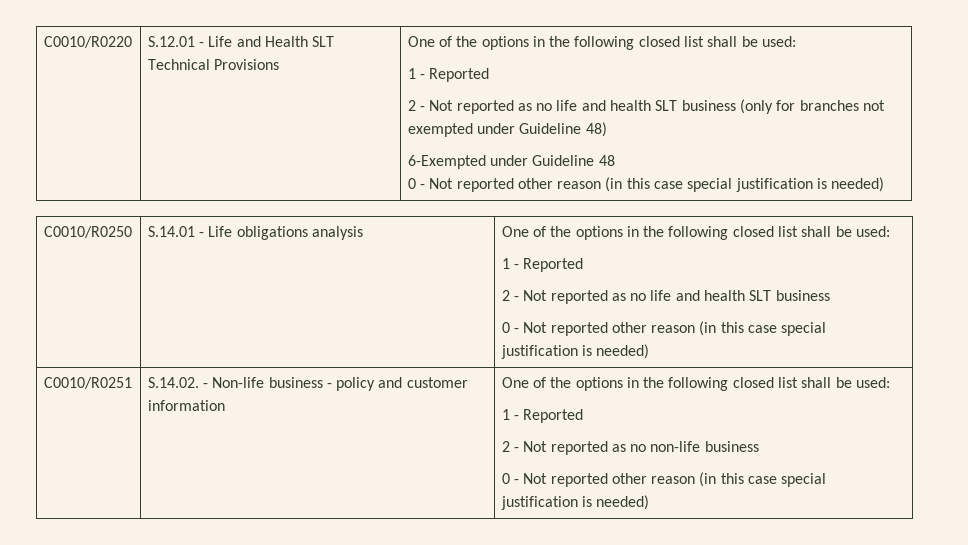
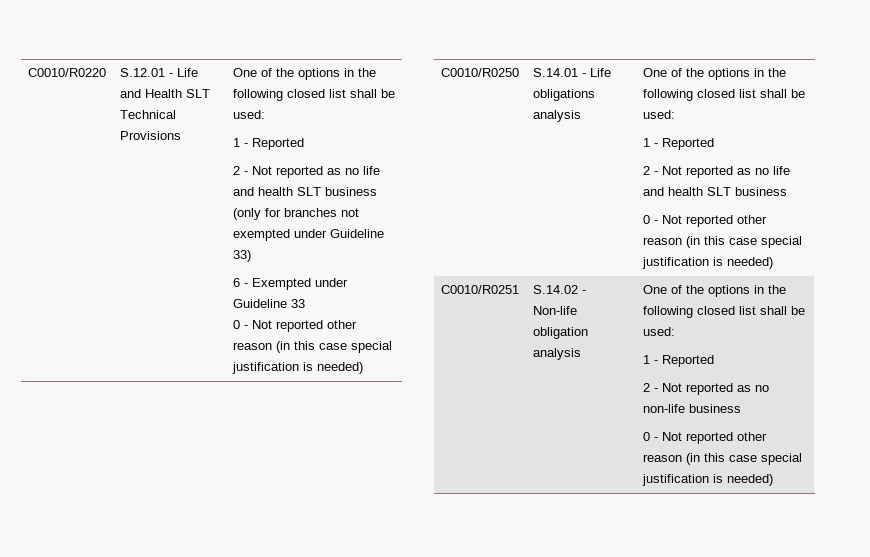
[585,122,607,137] [407,155,615,169] 48) // 6-Exempted under Guideline 48 -> [232,250,251,262] [232,278,348,290] [232,299,305,308] 33) // 6 - Exempted under Guideline 33
[147,377,199,388] S.14.02. -> [532,285,578,294] S.14.02
[268,377,468,391] [147,400,225,411] business - policy and customer information -> [532,327,588,339] [532,348,581,360] obligation analysis

